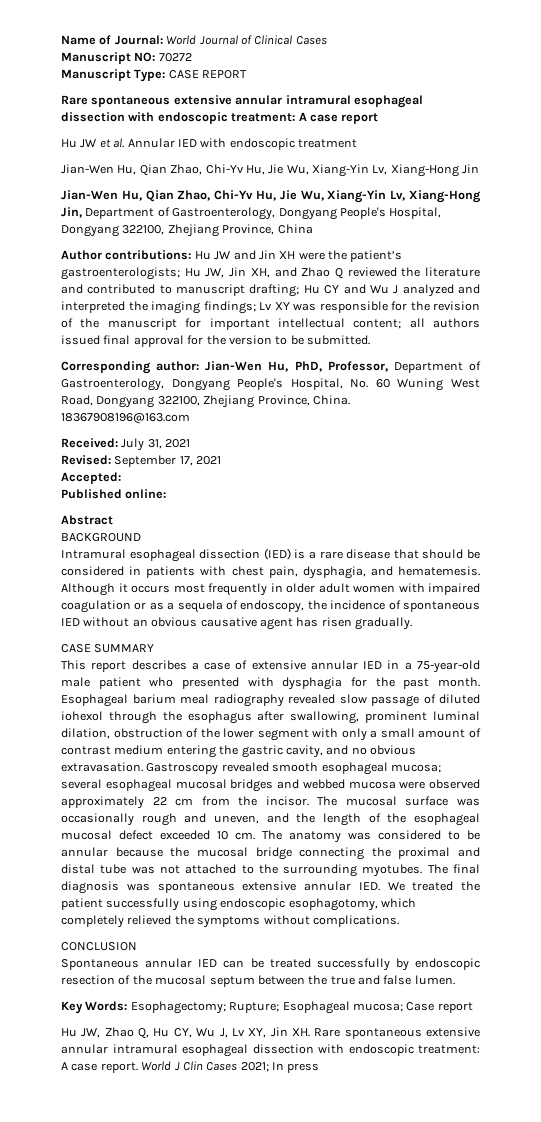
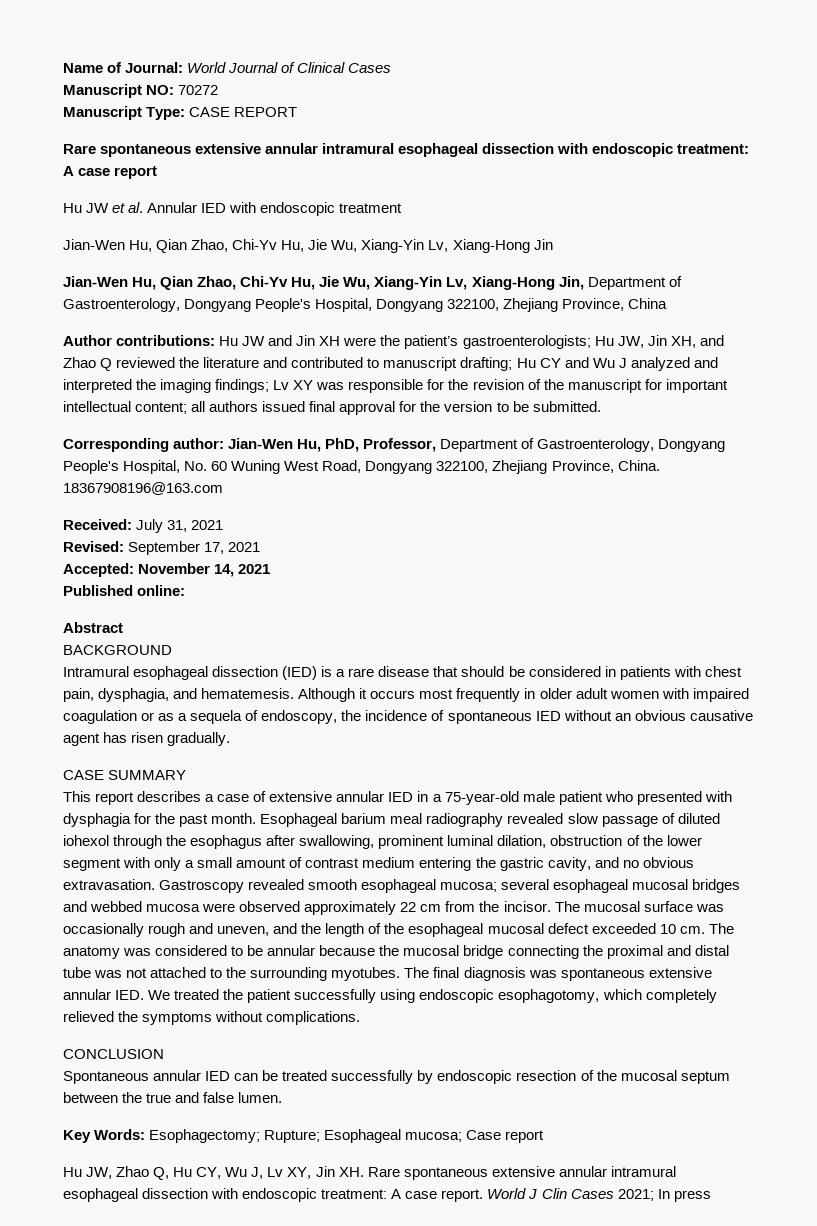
(121, 478) none -> [138,563,271,577] November 14, 2021

